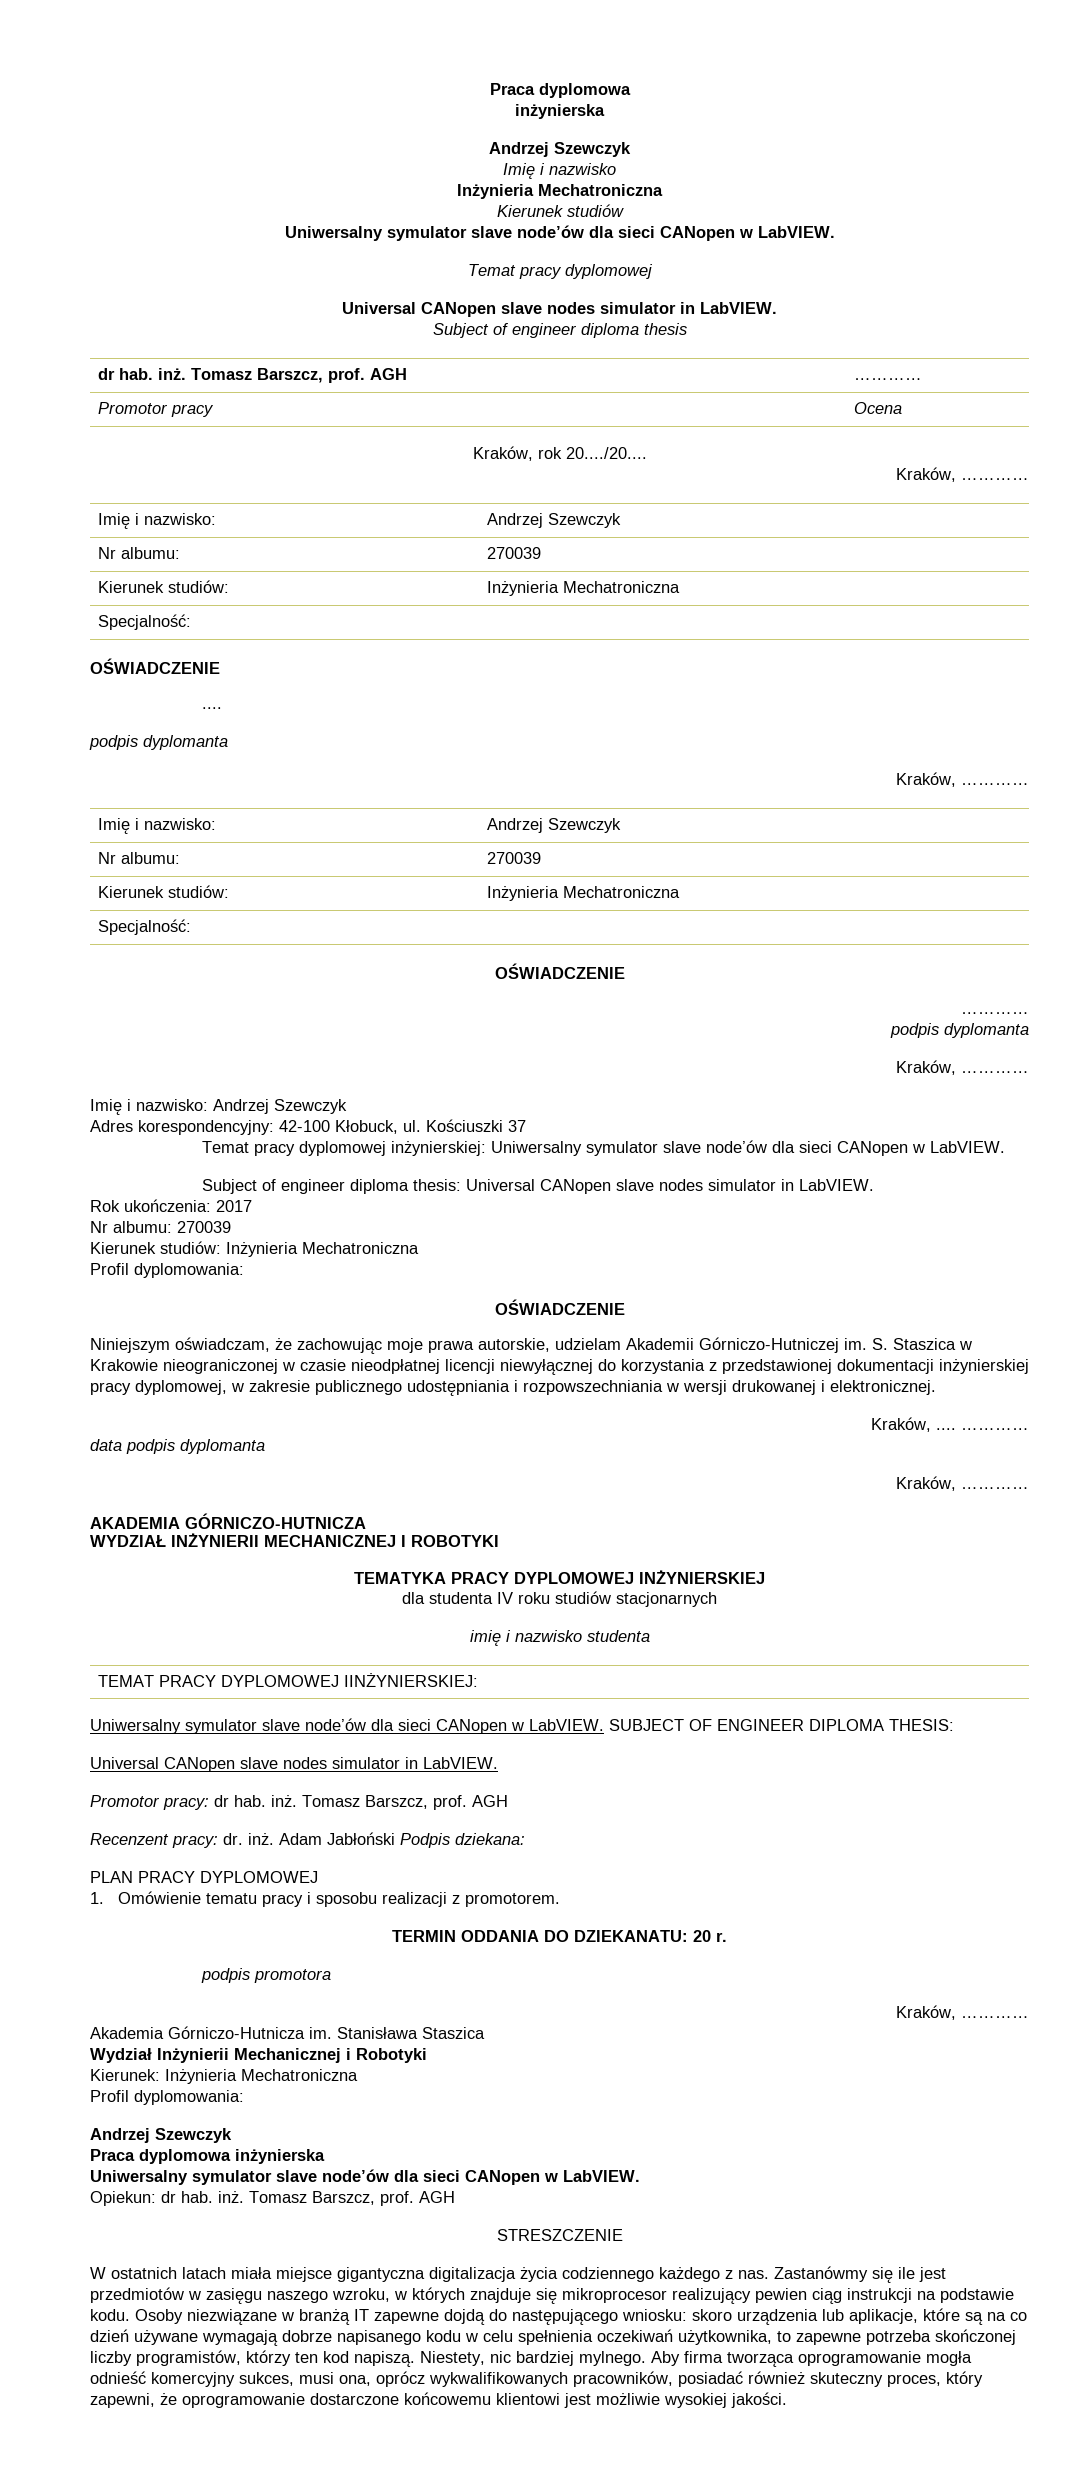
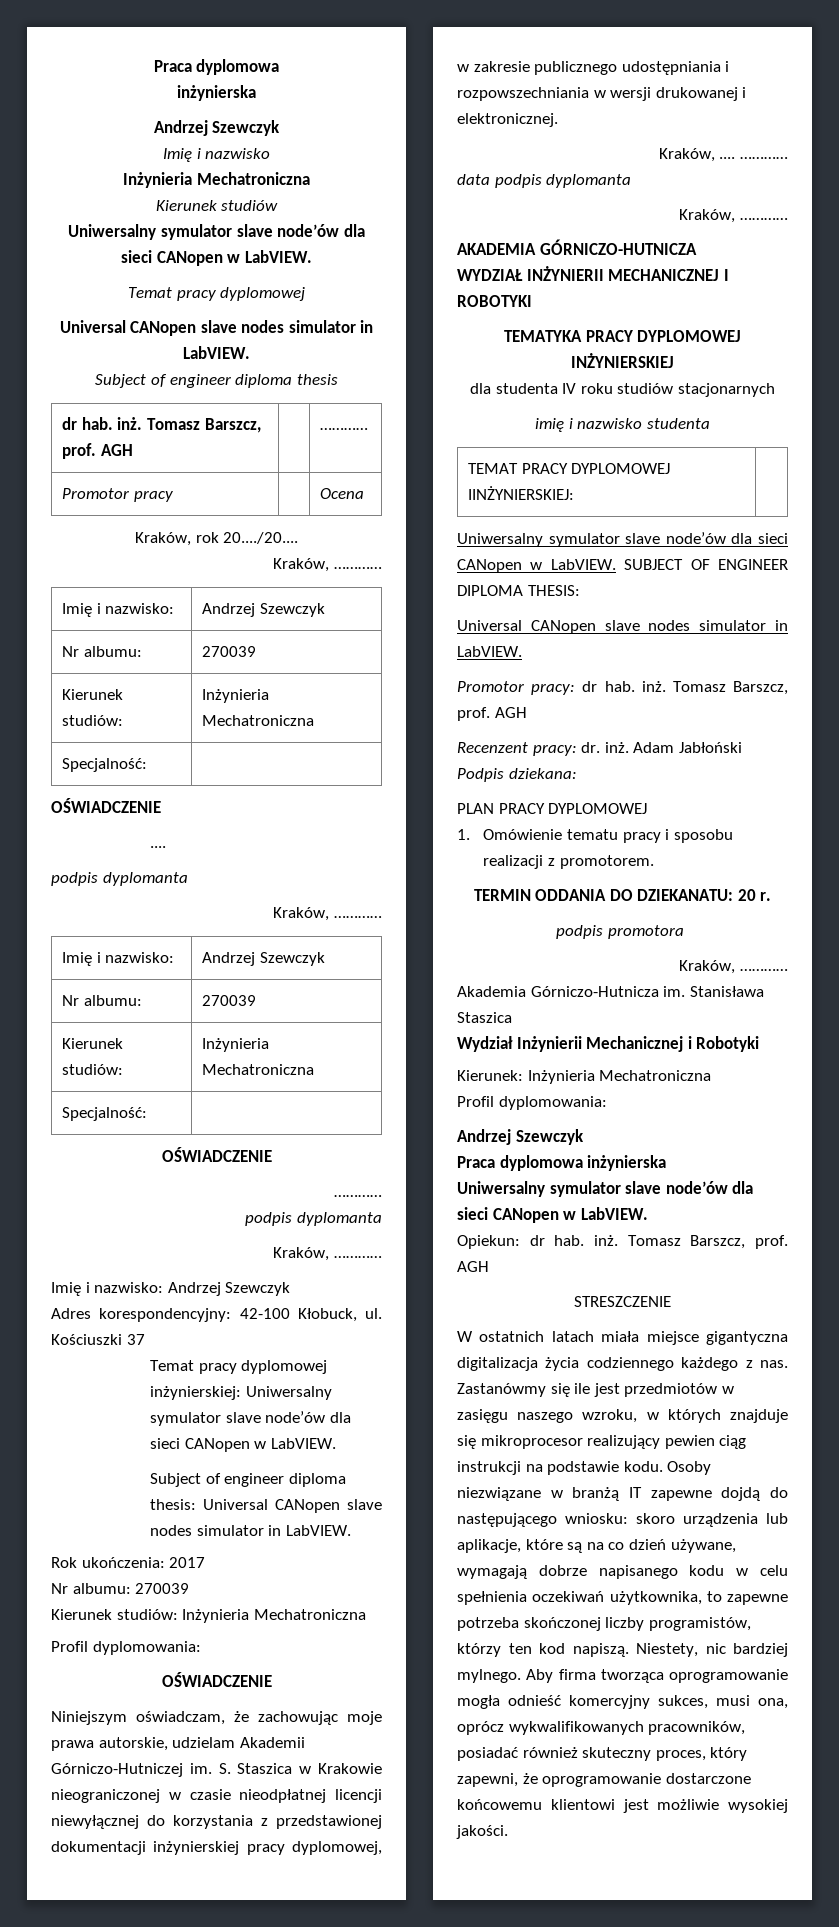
[134,2330,198,2345] używane -> [670,1539,736,1553] używane,

